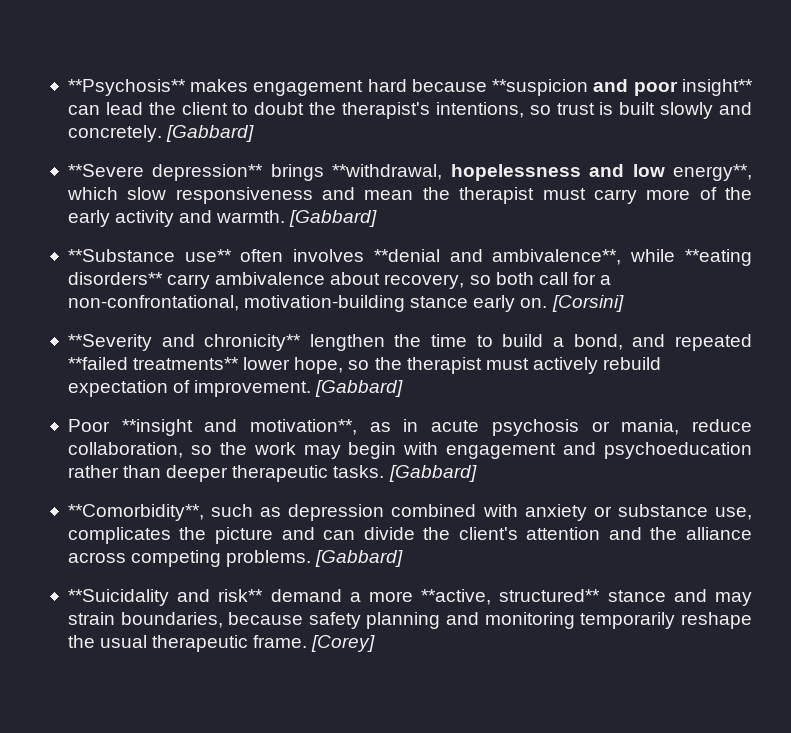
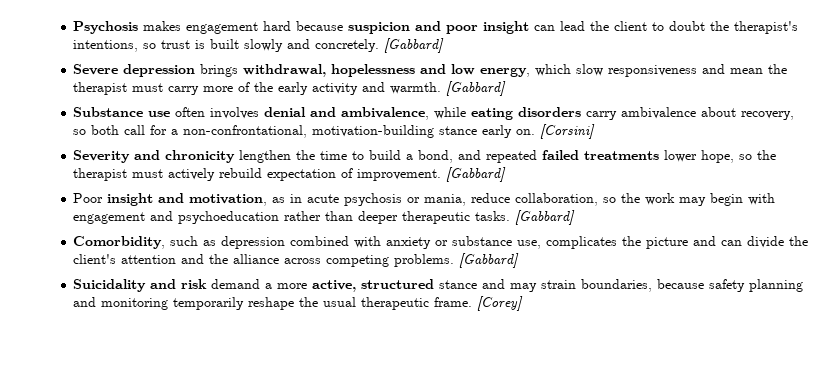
[67,79,186,96] **Psychosis** -> [73,21,139,34] Psychosis
[492,79,589,96] **suspicion -> [348,22,411,34] suspicion
[682,79,754,96] insight** -> [483,21,530,34] insight
[67,164,443,181] **Severe depression** brings **withdrawal, -> [73,64,327,77] Severe depression brings withdrawal,
[673,164,753,181] energy**, -> [480,67,531,77] energy,
[67,249,753,266] [67,272,163,285] **Substance use** often involves **denial and ambivalence**, while **eating disorders** -> [73,107,582,120] Substance use often involves denial and ambivalence, while eating disorders
[67,334,302,351] **Severity and chronicity** -> [73,150,236,163] Severity and chronicity
[67,357,240,370] **failed treatments** -> [542,150,660,160] failed treatments
[121,419,358,436] **insight and motivation**, -> [107,193,268,206] insight and motivation,
[67,504,204,521] **Comorbidity**, -> [73,236,166,249] Comorbidity,
[67,589,264,606] **Suicidality and risk** -> [73,279,208,292] Suicidality and risk
[421,589,601,605] **active, structured** -> [312,279,435,292] active, structured

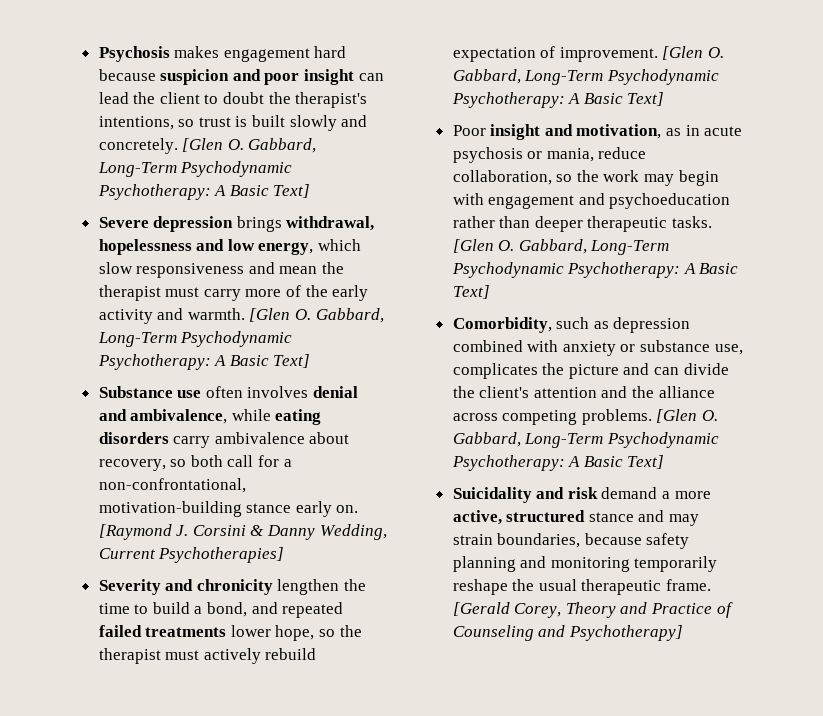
[384,38,445,53] [Gabbard] -> [182,138,317,153] [97,161,293,177] [97,184,311,200] [Glen O. Gabbard, Long-Term Psychodynamic Psychotherapy: A Basic Text]
[446,81,507,96] [Gabbard] -> [249,308,384,323] [97,331,293,347] [97,354,311,370] [Glen O. Gabbard, Long-Term Psychodynamic Psychotherapy: A Basic Text]
[540,124,596,139] [Corsini] -> [98,524,387,540] [98,547,285,563] [Raymond J. Corsini & Danny Wedding, Current Psychotherapies]
[446,167,507,182] [Gabbard] -> [662,46,725,60] [452,69,719,85] [451,92,665,108] [Glen O. Gabbard, Long-Term Psychodynamic Psychotherapy: A Basic Text]
[515,210,576,225] [Gabbard] -> [452,239,670,255] [451,262,739,278] [452,285,490,299] [Glen O. Gabbard, Long-Term Psychodynamic Psychotherapy: A Basic Text]
[459,253,520,268] [Gabbard] -> [656,409,719,423] [452,432,719,448] [451,455,665,471] [Glen O. Gabbard, Long-Term Psychodynamic Psychotherapy: A Basic Text]
[477,296,524,311] [Corey] -> [452,602,733,618] [452,625,683,641] [Gerald Corey, Theory and Practice of Counseling and Psychotherapy]

